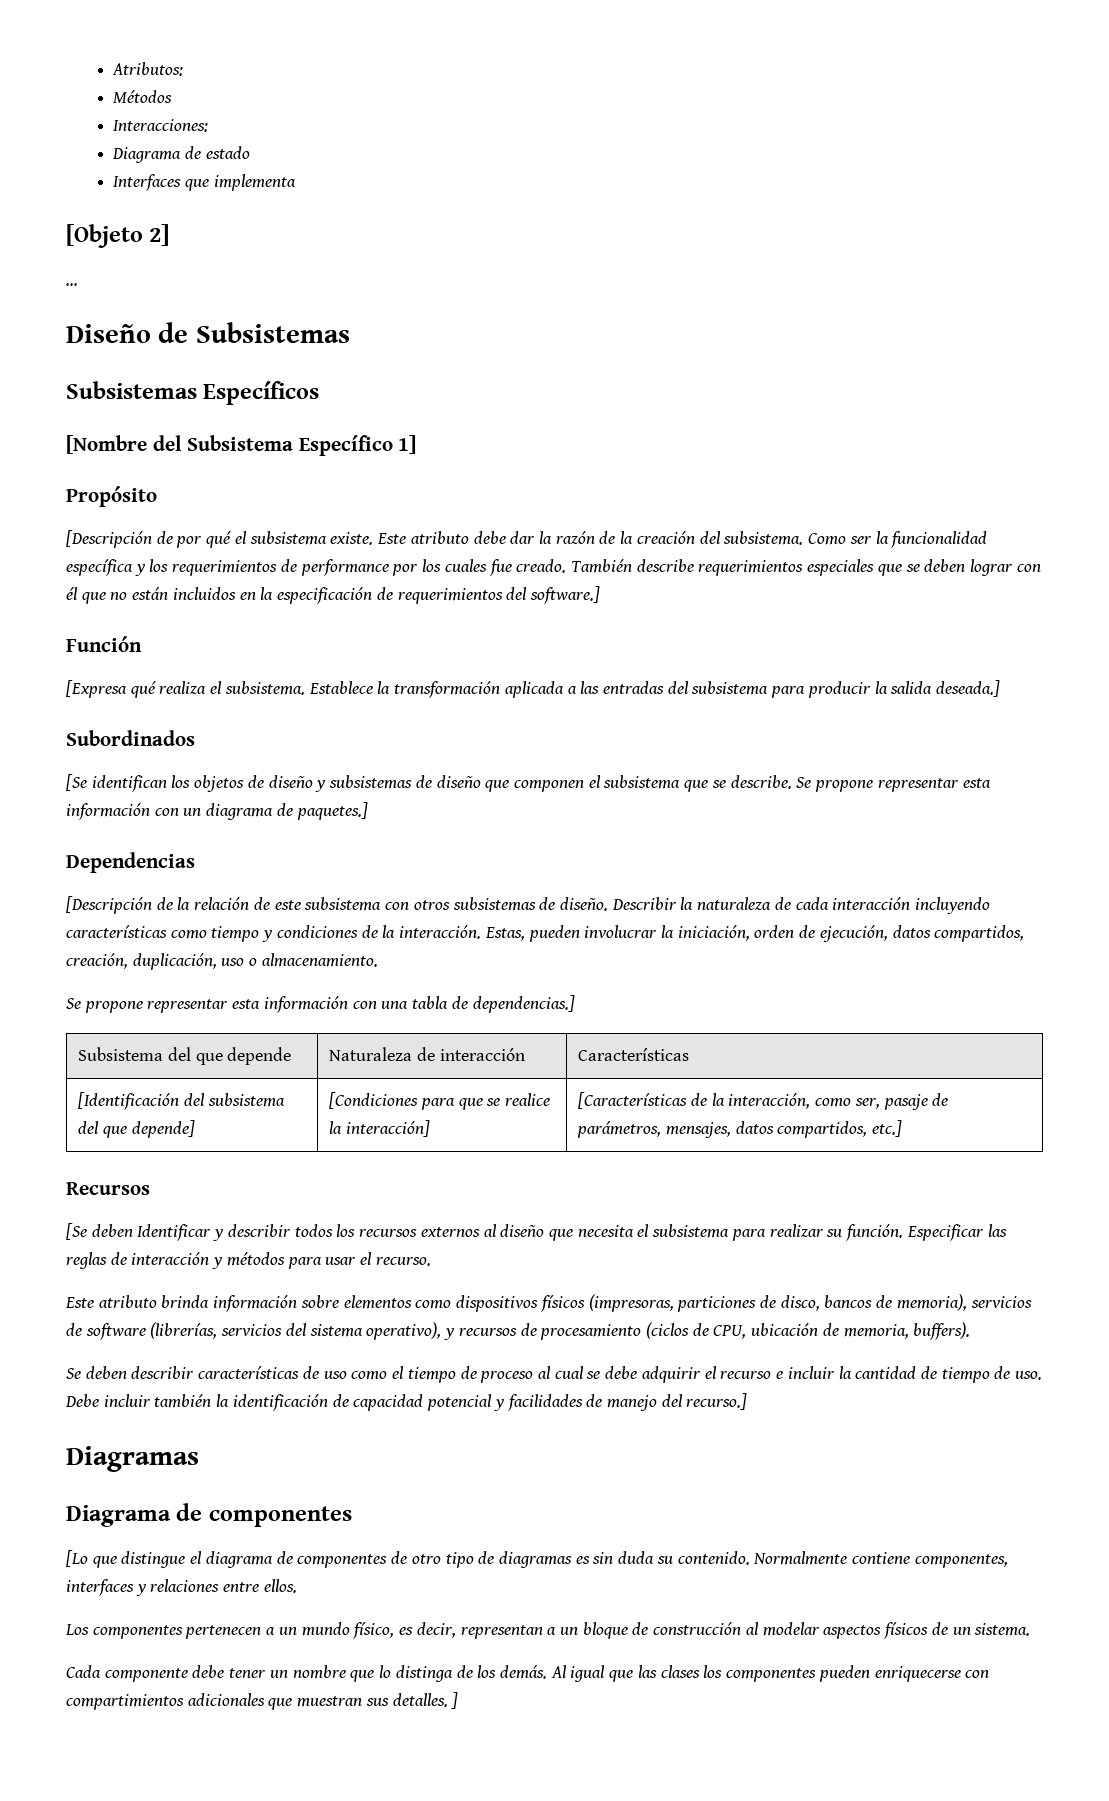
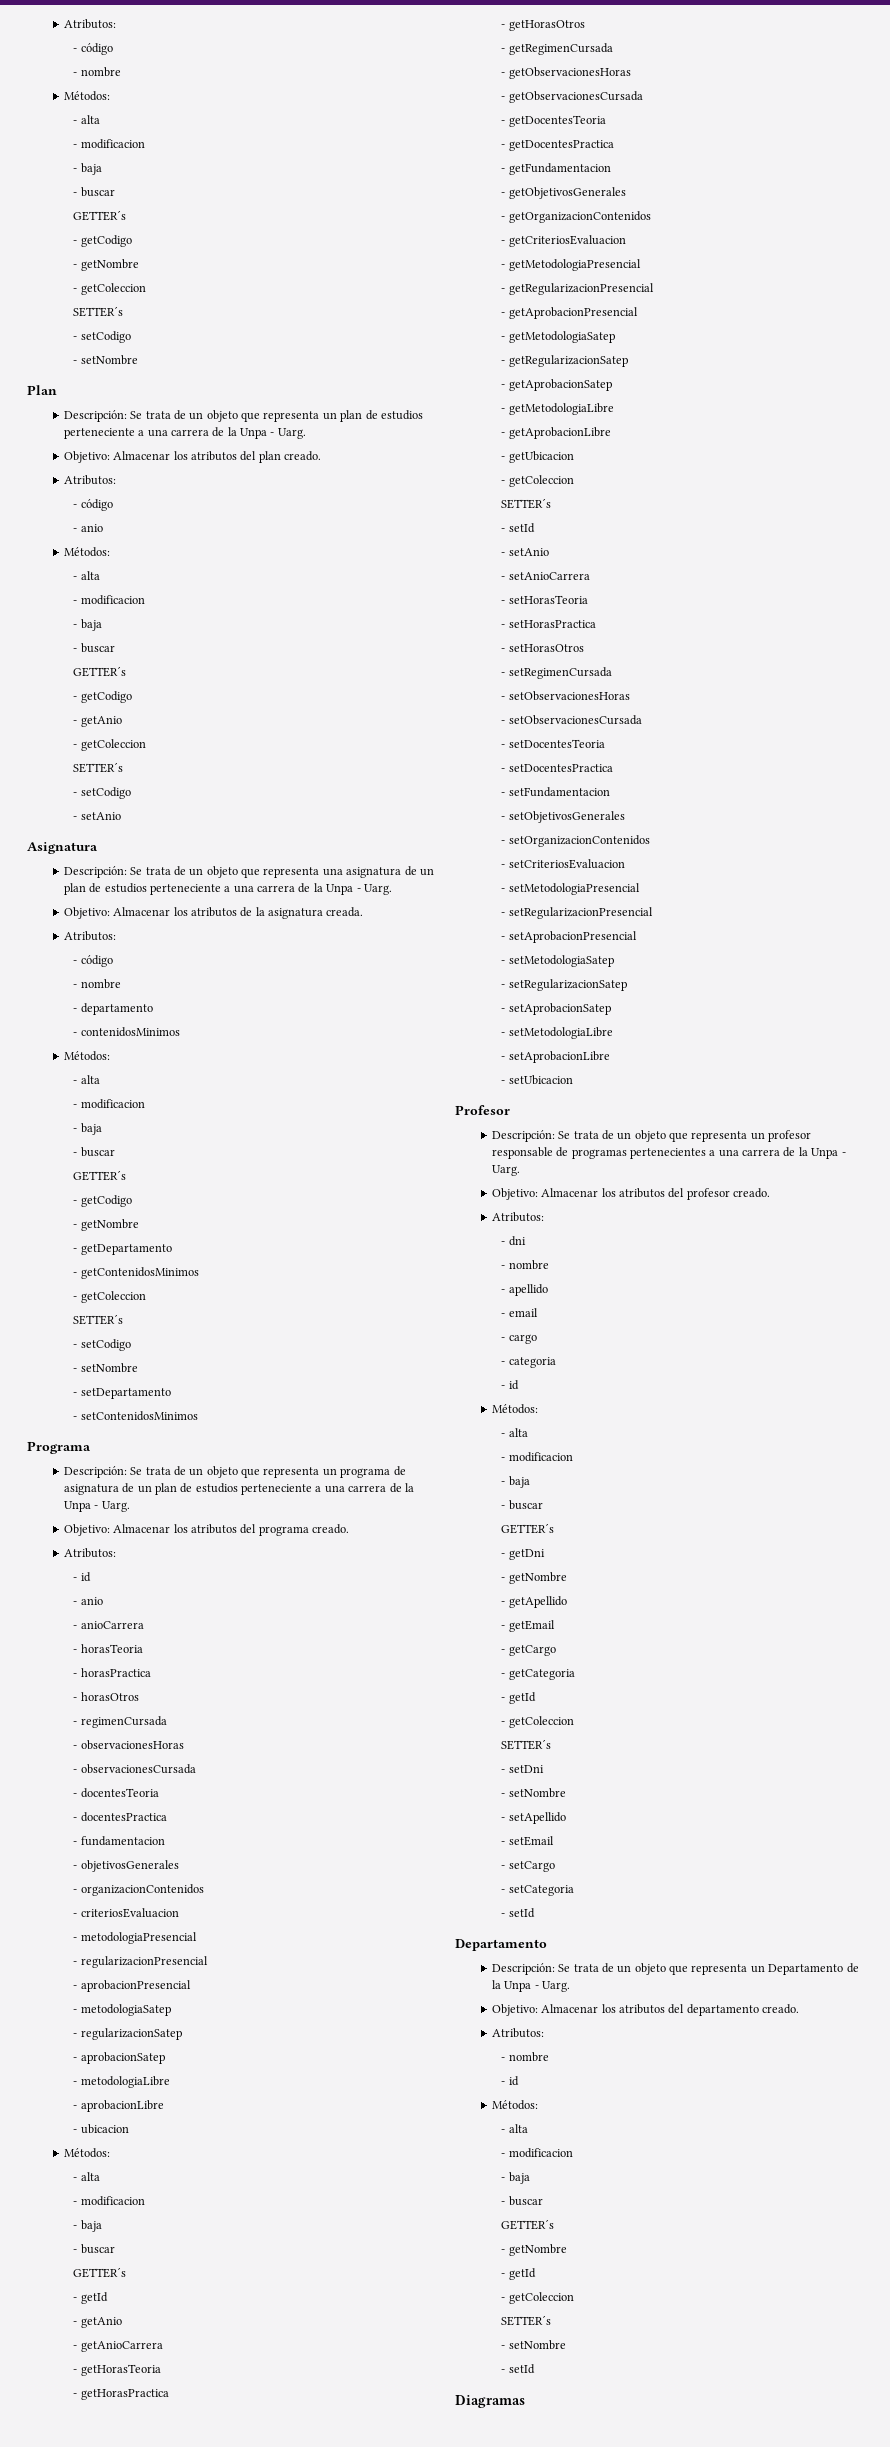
[112,62,184,76] [113,90,173,103] [113,119,209,132] [112,146,250,163] [113,174,296,191] [66,224,170,248] [66,283,78,286] [66,322,350,343] [66,381,320,405] [66,435,417,456] [66,486,157,507] [66,530,988,548] [66,559,1041,576] [66,586,600,604] [66,636,142,652] [66,680,1001,698] [66,730,195,746] [66,774,991,792] [66,802,368,820] [66,852,195,873] [66,896,991,914] [66,925,1025,942] [66,953,378,970] [66,995,575,1013] [78,1047,292,1065] [329,1047,525,1061] [578,1048,690,1061] [78,1092,285,1110] [78,1120,195,1138] [329,1092,551,1110] [329,1120,430,1137] [578,1092,949,1110] [577,1120,903,1138] [66,1182,150,1195] [66,1223,1007,1241] [66,1252,431,1269] [65,1294,1032,1312] [66,1322,971,1340] [66,1366,1043,1383] [65,1393,748,1411] [66,1446,199,1472] [66,1503,352,1527] [66,1550,1008,1568] [66,1579,297,1596] [65,1622,1031,1639] [66,1665,990,1682] [66,1692,459,1710] Atributos: // Métodos // Interacciones: // Diagrama de estado // Interfaces que implementa // [Objeto 2] // ... // Diseño de Subsistemas // Subsistemas Específicos // [Nombre del Subsistema Específico 1] // Propósito // [Descripción de por qué el subsistema existe. Este atributo debe dar la razón de la creación del subsistema. Como ser la funcionalidad específica y los requerimientos de performance por los cuales fue creado. También describe requerimientos especiales que se deben lograr con él que no están incluidos en la especificación de requerimientos del software.] // Función // [Expresa qué realiza el subsistema. Establece la transformación aplicada a las entradas del subsistema para producir la salida deseada.] // Subordinados // [Se identifican los objetos de diseño y subsistemas de diseño que componen el subsistema que se describe. Se propone representar esta información con un diagrama de paquetes.] // Dependencias // [Descripción de la relación de este subsistema con otros subsistemas de diseño. Describir la naturaleza de cada interacción incluyendo características como tiempo y condiciones de la interacción. Estas, pueden involucrar la iniciación, orden de ejecución, datos compartidos, creación, duplicación, uso o almacenamiento. // Se propone representar esta información con una tabla de dependencias.] // Subsistema del que depende | Naturaleza de interacción | Características // [Identificación del subsistema del que depende] | [Condiciones para que se realice la interacción] | [Características de la interacción, como ser, pasaje de parámetros, mensajes, datos compartidos, etc.] // Recursos // [Se deben Identificar y describir todos los recursos externos al diseño que necesita el subsistema para realizar su función. Especificar las reglas de interacción y métodos para usar el recurso. // Este atributo brinda información sobre elementos como dispositivos físicos (impresoras, particiones de disco, bancos de memoria), servicios de software (librerías, servicios del sistema operativo), y recursos de procesamiento (ciclos de CPU, ubicación de memoria, buffers). // Se deben describir características de uso como el tiempo de proceso al cual se debe adquirir el recurso e incluir la cantidad de tiempo de uso. Debe incluir también la identificación de capacidad potencial y facilidades de manejo del recurso.] // Diagramas // Diagrama de componentes // [Lo que distingue el diagrama de componentes de otro tipo de diagramas es sin duda su contenido. Normalmente contiene componentes, interfaces y relaciones entre ellos. // Los componentes pertenecen a un mundo físico, es decir, representan a un bloque de construcción al modelar aspectos físicos de un sistema. // Cada componente debe tener un nombre que lo distinga de los demás. Al igual que las clases los componentes pueden enriquecerse con compartimientos adicionales que muestran sus detalles. ] -> [63,19,116,29] [73,43,113,55] [73,67,121,77] [63,91,110,101] [73,115,100,124] [73,139,145,149] [73,163,102,175] [73,187,115,197] [73,210,127,221] [73,235,132,247] [73,259,139,271] [73,283,146,295] [73,306,124,317] [73,331,131,343] [73,355,138,365] [27,385,57,395] [63,410,423,422] [63,427,306,439] [63,451,322,463] [63,475,116,485] [73,499,113,511] [73,524,103,532] [63,547,110,557] [73,571,100,580] [73,595,145,605] [73,619,102,631] [73,643,115,653] [73,666,127,677] [73,691,132,703] [73,716,122,727] [73,739,146,751] [73,762,124,773] [73,787,131,799] [73,812,121,820] [27,842,98,854] [63,866,434,878] [63,883,392,895] [63,907,364,919] [63,931,116,941] [73,955,113,967] [73,979,121,989] [73,1003,153,1015] [73,1027,180,1037] [63,1051,110,1061] [73,1075,100,1084] [73,1099,145,1109] [73,1123,102,1135] [73,1147,115,1157] [73,1170,127,1181] [73,1195,132,1207] [73,1219,139,1231] [73,1244,172,1255] [73,1267,199,1279] [73,1291,146,1303] [73,1314,124,1325] [73,1339,131,1351] [73,1363,138,1373] [73,1388,171,1399] [73,1411,198,1421] [27,1441,91,1454] [63,1466,406,1478] [63,1483,414,1495] [63,1501,130,1512] [63,1524,350,1536] [63,1548,116,1558] [73,1572,91,1582] [73,1597,103,1605] [73,1621,144,1629] [73,1644,143,1653] [73,1668,151,1677] [73,1692,139,1701] [73,1716,167,1728] [73,1740,184,1750] [73,1764,196,1774] [73,1788,159,1798] [73,1812,167,1822] [73,1836,165,1846] [73,1860,179,1872] [73,1884,204,1896] [73,1908,179,1918] [73,1932,197,1944] [73,1956,208,1968] [73,1980,191,1992] [73,2004,171,2016] [73,2028,182,2040] [73,2052,165,2064] [73,2076,170,2088] [73,2100,164,2112] [73,2124,129,2134] [63,2148,110,2158] [73,2172,100,2181] [73,2196,145,2206] [73,2220,102,2232] [73,2244,115,2254] [73,2267,127,2278] [73,2292,108,2304] [73,2317,122,2328] [73,2341,163,2352] [73,2364,161,2376] [73,2389,169,2400] [501,20,585,31] [501,43,613,55] [501,67,631,79] [501,91,643,103] [501,115,606,127] [501,140,614,151] [501,163,611,175] [501,187,626,199] [501,211,651,223] [501,235,626,247] [501,259,641,271] [501,283,654,295] [501,307,638,319] [501,331,615,343] [501,355,628,367] [501,379,612,391] [501,403,614,415] [501,427,611,439] [501,451,574,463] [501,475,574,487] [501,498,552,509] [501,523,535,533] [501,548,549,556] [501,572,590,580] [501,595,588,604] [501,620,596,628] [501,644,584,652] [501,667,612,679] [501,691,630,701] [501,715,642,725] [501,739,605,748] [501,764,613,772] [501,787,610,797] [501,811,625,823] [501,835,650,847] [501,859,625,869] [501,883,640,895] [501,907,653,919] [501,931,637,943] [501,955,614,967] [501,979,627,991] [501,1003,611,1015] [501,1027,613,1039] [501,1051,610,1063] [501,1075,573,1085] [455,1105,510,1115] [491,1130,812,1142] [491,1147,846,1159] [491,1165,520,1176] [491,1188,771,1200] [491,1212,544,1222] [501,1236,526,1246] [501,1260,549,1270] [501,1284,548,1296] [501,1308,538,1317] [501,1334,537,1344] [501,1357,556,1368] [501,1380,519,1390] [491,1404,538,1414] [501,1428,528,1437] [501,1452,573,1462] [501,1476,530,1488] [501,1500,543,1510] [501,1523,555,1534] [501,1549,545,1560] [501,1572,567,1584] [501,1596,567,1608] [501,1620,555,1632] [501,1645,556,1656] [501,1669,575,1680] [501,1692,536,1704] [501,1716,574,1728] [501,1739,552,1750] [501,1765,544,1773] [501,1788,566,1798] [501,1812,566,1824] [501,1836,554,1846] [501,1861,555,1872] [501,1885,574,1896] [501,1908,535,1918] [455,1939,547,1951] [491,1963,859,1975] [491,1980,570,1992] [491,2004,800,2016] [491,2028,544,2038] [501,2052,549,2062] [501,2076,519,2086] [491,2100,538,2110] [501,2124,528,2133] [501,2148,573,2158] [501,2172,530,2184] [501,2196,543,2206] [501,2219,555,2230] [501,2244,567,2256] [501,2268,536,2280] [501,2292,574,2304] [501,2315,552,2326] [501,2340,566,2350] [501,2364,535,2374] [455,2395,525,2408] Atributos: // - código // - nombre // Métodos: // - alta // - modificacion // - baja // - buscar // GETTER´s // - getCodigo // - getNombre // - getColeccion // SETTER´s // - setCodigo // - setNombre // Plan // Descripción: Se trata de un objeto que representa un plan de estudios perteneciente a una carrera de la Unpa - Uarg. // Objetivo: Almacenar los atributos del plan creado. // Atributos: // - código // - anio // Métodos: // - alta // - modificacion // - baja // - buscar // GETTER´s // - getCodigo // - getAnio // - getColeccion // SETTER´s // - setCodigo // - setAnio // Asignatura // Descripción: Se trata de un objeto que representa una asignatura de un plan de estudios perteneciente a una carrera de la Unpa - Uarg. // Objetivo: Almacenar los atributos de la asignatura creada. // Atributos: // - código // - nombre // - departamento // - contenidosMinimos // Métodos: // - alta // - modificacion // - baja // - buscar // GETTER´s // - getCodigo // - getNombre // - getDepartamento // - getContenidosMinimos // - getColeccion // SETTER´s // - setCodigo // - setNombre // - setDepartamento // - setContenidosMinimos // Programa // Descripción: Se trata de un objeto que representa un programa de asignatura de un plan de estudios perteneciente a una carrera de la Unpa - Uarg. // Objetivo: Almacenar los atributos del programa creado. // Atributos: // - id // - anio // - anioCarrera // - horasTeoria // - horasPractica // - horasOtros // - regimenCursada // - observacionesHoras // - observacionesCursada // - docentesTeoria // - docentesPractica // - fundamentacion // - objetivosGenerales // - organizacionContenidos // - criteriosEvaluacion // - metodologiaPresencial // - regularizacionPresencial // - aprobacionPresencial // - metodologiaSatep // - regularizacionSatep // - aprobacionSatep // - metodologiaLibre // - aprobacionLibre // - ubicacion // Métodos: // - alta // - modificacion // - baja // - buscar // GETTER´s // - getId // - getAnio // - getAnioCarrera // - getHorasTeoria // - getHorasPractica // - getHorasOtros // - getRegimenCursada // - getObservacionesHoras // - getObservacionesCursada // - getDocentesTeoria // - getDocentesPractica // - getFundamentacion // - getObjetivosGenerales // - getOrganizacionContenidos // - getCriteriosEvaluacion // - getMetodologiaPresencial // - getRegularizacionPresencial // - getAprobacionPresencial // - getMetodologiaSatep // - getRegularizacionSatep // - getAprobacionSatep // - getMetodologiaLibre // - getAprobacionLibre // - getUbicacion // - getColeccion // SETTER´s // - setId // - setAnio // - setAnioCarrera // - setHorasTeoria // - setHorasPractica // - setHorasOtros // - setRegimenCursada // - setObservacionesHoras // - setObservacionesCursada // - setDocentesTeoria // - setDocentesPractica // - setFundamentacion // - setObjetivosGenerales // - setOrganizacionContenidos // - setCriteriosEvaluacion // - setMetodologiaPresencial // - setRegularizacionPresencial // - setAprobacionPresencial // - setMetodologiaSatep // - setRegularizacionSatep // - setAprobacionSatep // - setMetodologiaLibre // - setAprobacionLibre // - setUbicacion // Profesor // Descripción: Se trata de un objeto que representa un profesor responsable de programas pertenecientes a una carrera de la Unpa - Uarg. // Objetivo: Almacenar los atributos del profesor creado. // Atributos: // - dni // - nombre // - apellido // - email // - cargo // - categoria // - id // Métodos: // - alta // - modificacion // - baja // - buscar // GETTER´s // - getDni // - getNombre // - getApellido // - getEmail // - getCargo // - getCategoria // - getId // - getColeccion // SETTER´s // - setDni // - setNombre // - setApellido // - setEmail // - setCargo // - setCategoria // - setId // Departamento // Descripción: Se trata de un objeto que representa un Departamento de la Unpa - Uarg. // Objetivo: Almacenar los atributos del departamento creado. // Atributos: // - nombre // - id // Métodos: // - alta // - modificacion // - baja // - buscar // GETTER´s // - getNombre // - getId // - getColeccion // SETTER´s // - setNombre // - setId // Diagramas

